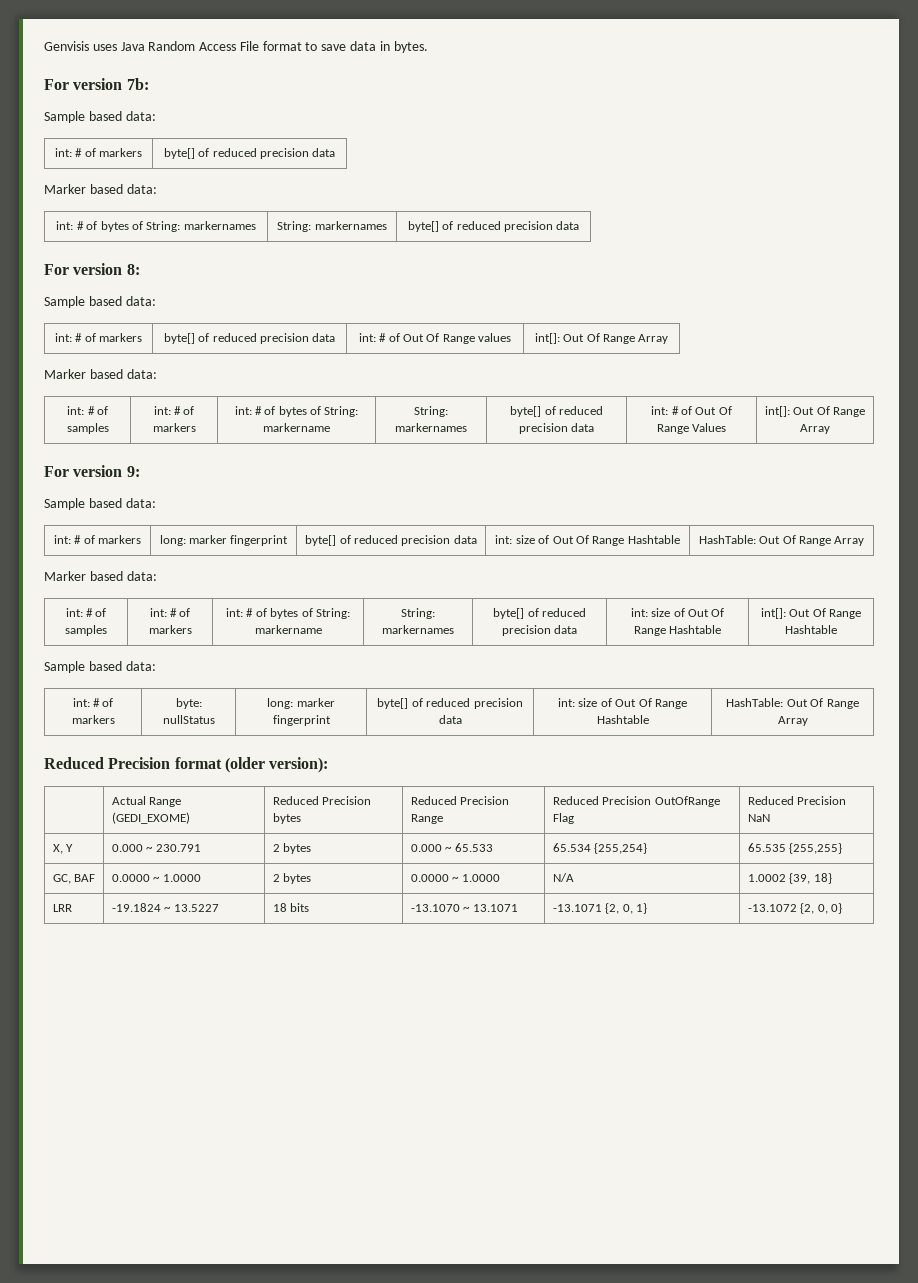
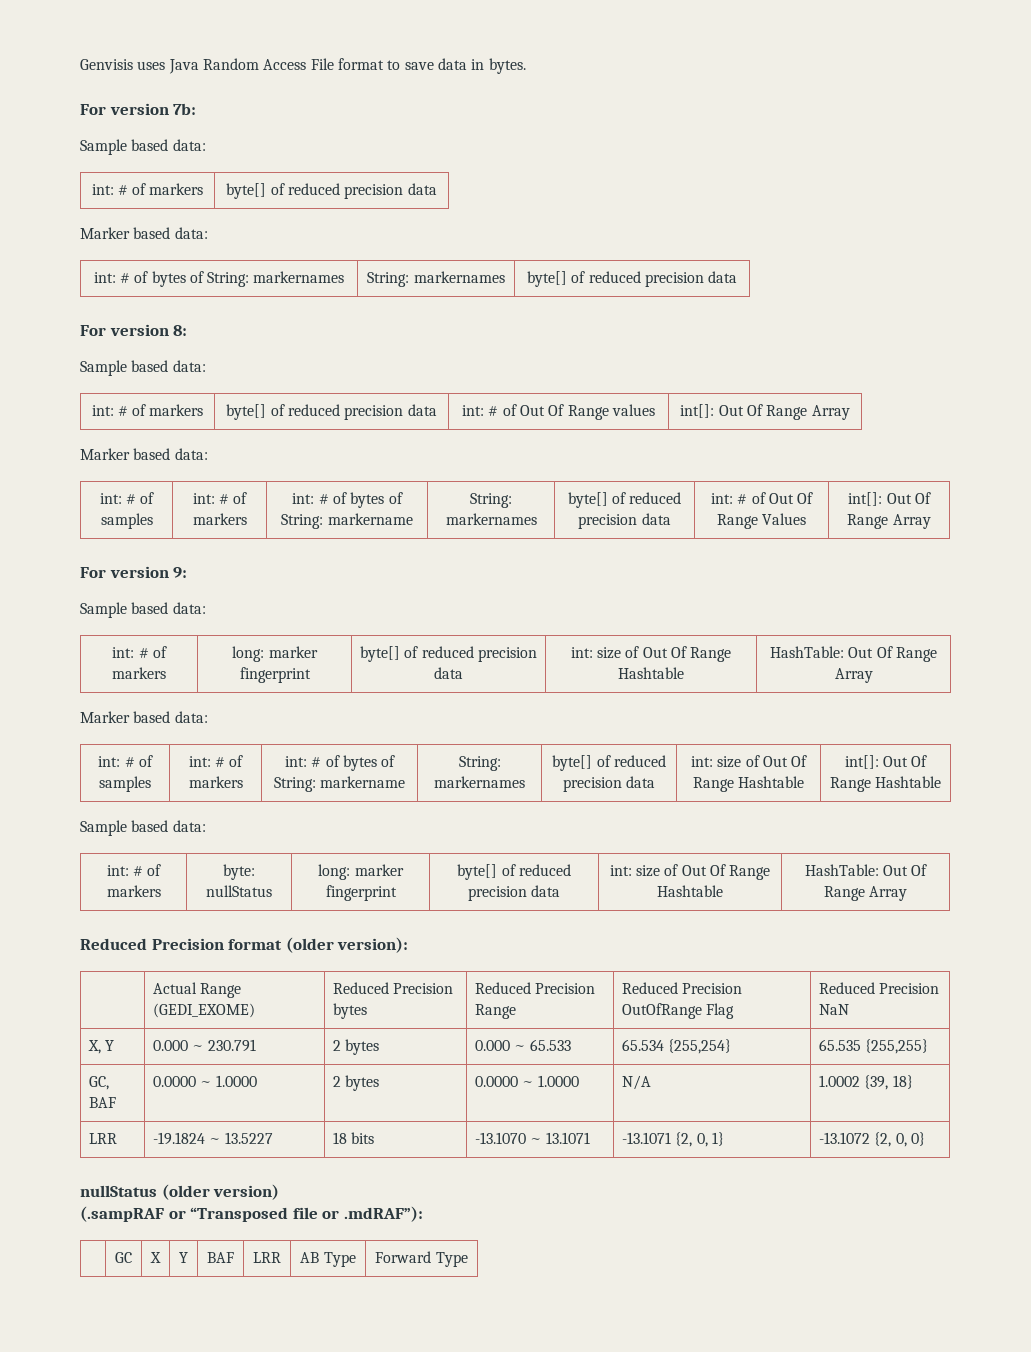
(842, 908) none -> [80,1184,280,1200] [80,1206,423,1222] [115,1252,132,1263] [150,1252,161,1263] [179,1252,188,1263] [207,1252,234,1263] [253,1252,281,1263] [300,1252,356,1267] [375,1251,468,1267] // nullStatus (older version) // (.sampRAF or “Transposed file or .mdRAF”): // | GC | X | Y | BAF | LRR | AB Type | Forward Type

